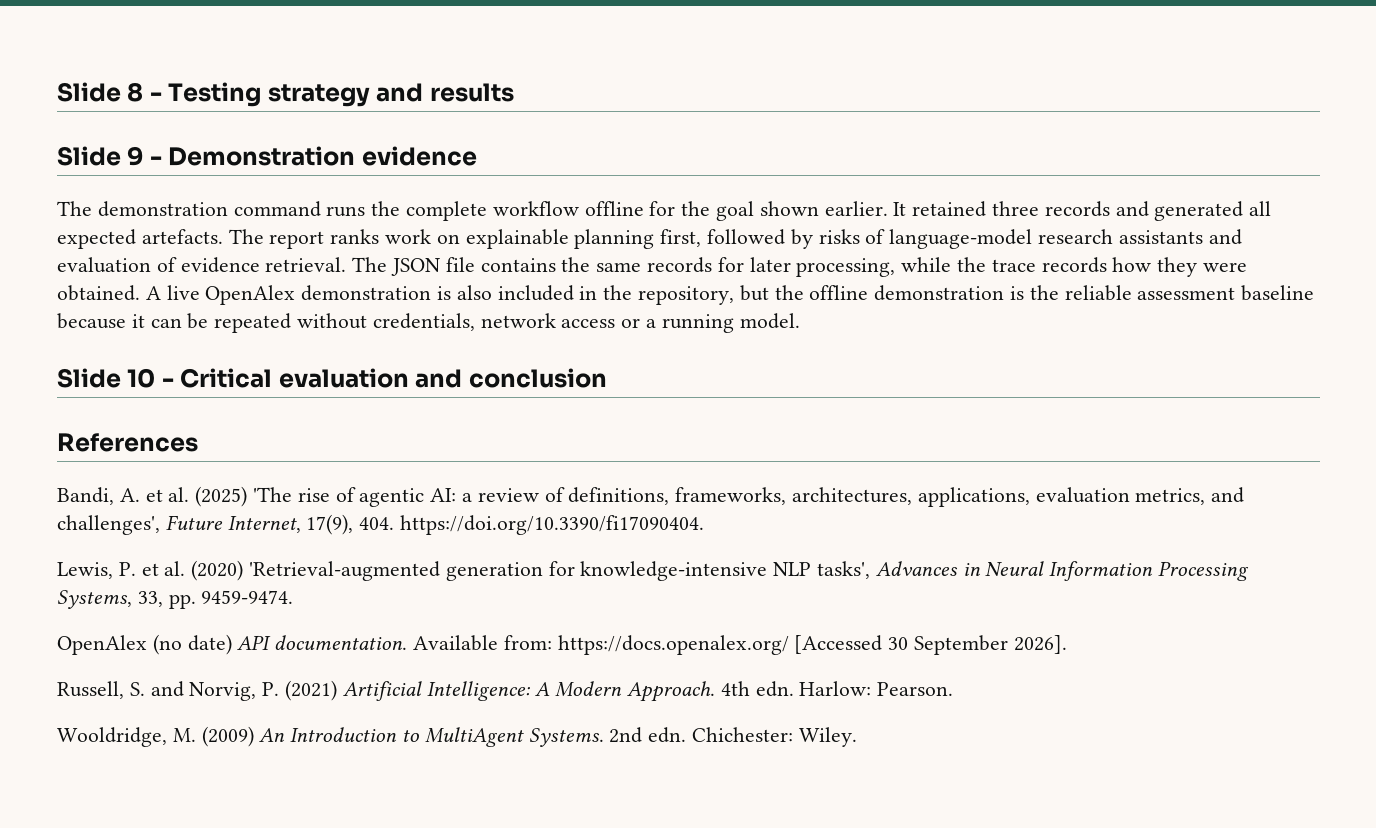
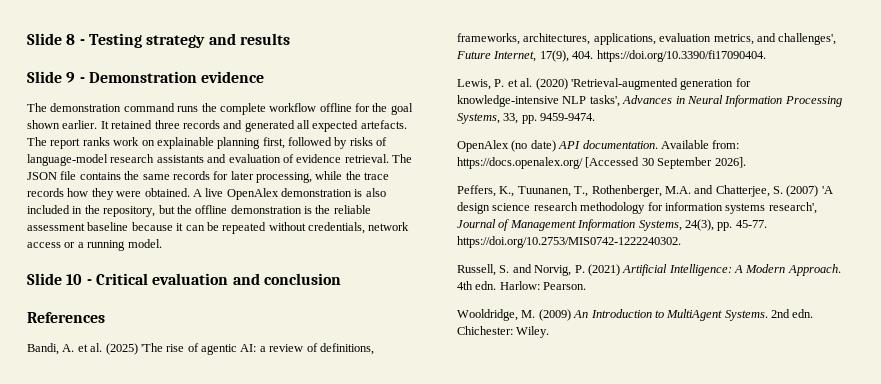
(1067, 644) none -> [457,185,833,197] [457,202,817,214] [457,219,767,231] [457,236,681,248] // Peffers, K., Tuunanen, T., Rothenberger, M.A. and Chatterjee, S. (2007) 'A design science research methodology for information systems research', Journal of Management Information Systems, 24(3), pp. 45-77. https://doi.org/10.2753/MIS0742-1222240302.

